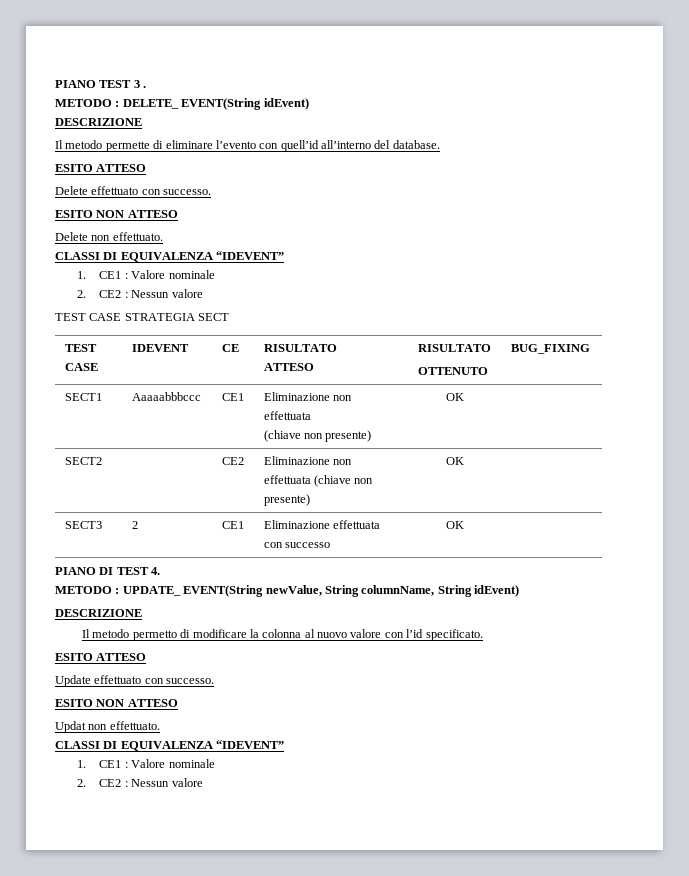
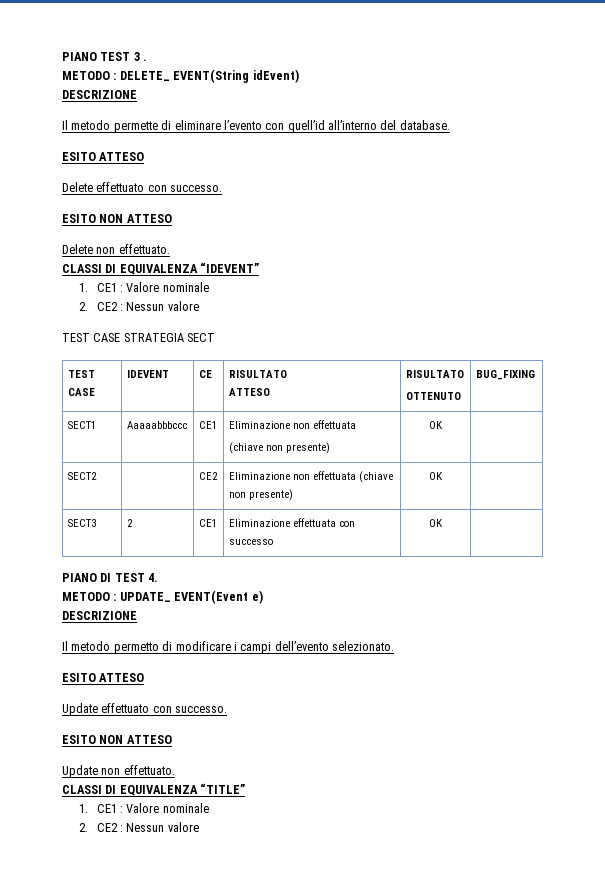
[183,585,519,597] EVENT(String newValue, String columnName, String idEvent) -> [174,590,263,604] EVENT(Event e)
[249,629,483,641] la colonna al nuovo valore con l’id specificato. -> [233,641,394,654] i campi dell’evento selezionato.
[55,721,160,733] [55,740,285,751] Updat non effettuato. // CLASSI DI EQUIVALENZA “IDEVENT” -> [62,765,175,778] [62,783,246,796] Update non effettuato. // CLASSI DI EQUIVALENZA “TITLE”

